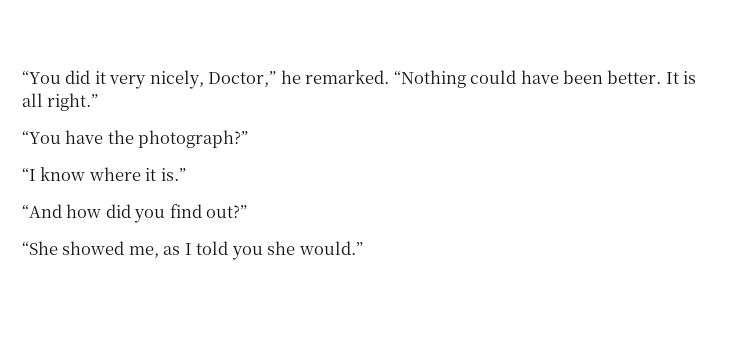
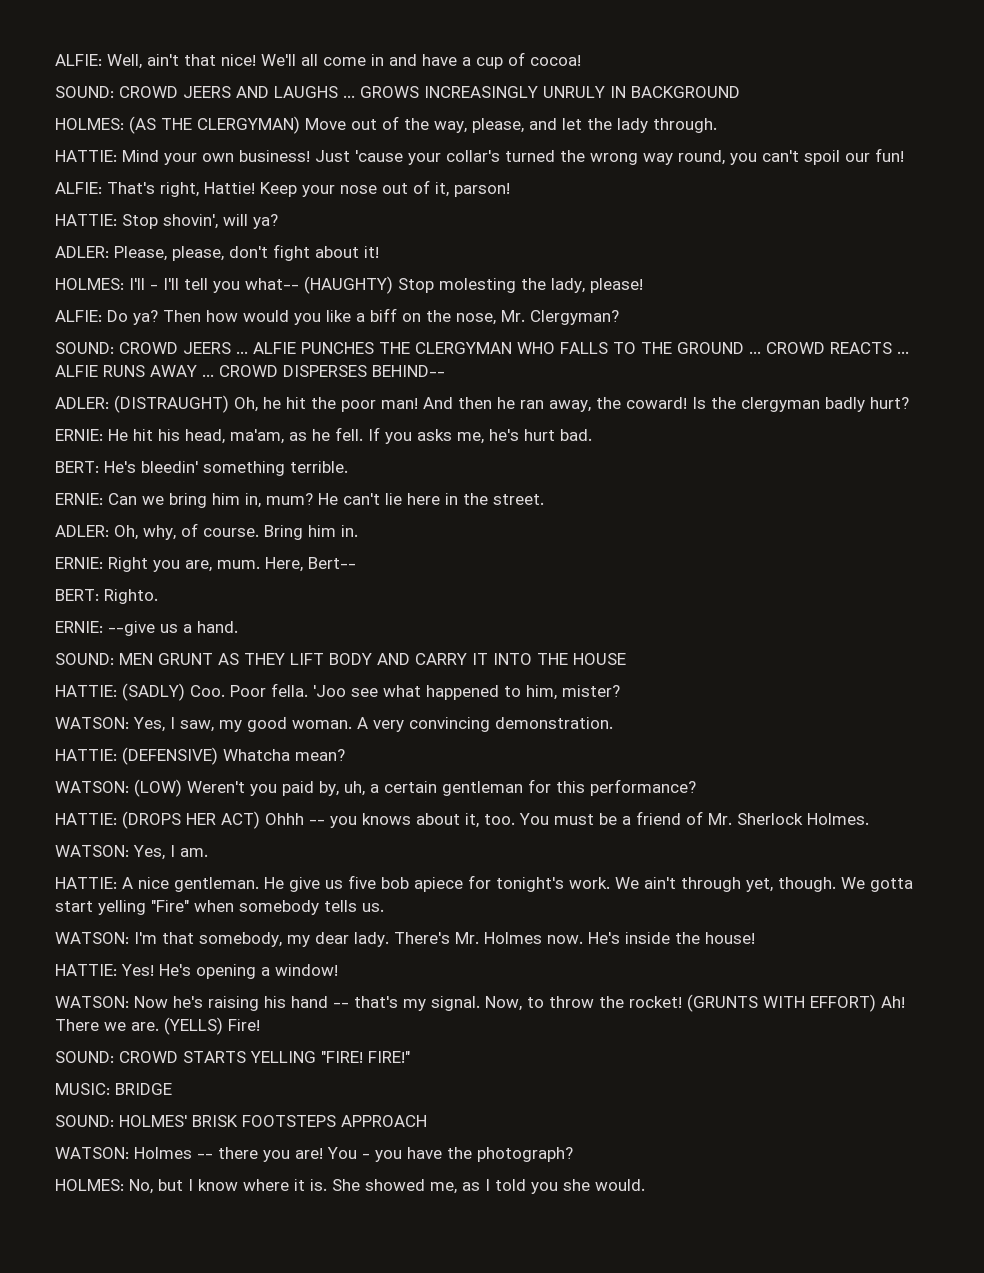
[22,70,697,89] [22,93,99,111] [22,130,249,148] [22,167,186,181] [22,204,248,223] [22,241,58,255] “You did it very nicely, Doctor,” he remarked. “Nothing could have been better. It is all right.” // “You have the photograph?” // “I know where it is.” // “And how did you find out?” // “She -> [55,52,581,69] [55,86,740,98] [55,116,717,134] [55,148,904,165] [55,180,510,197] [55,214,278,229] [55,244,379,261] [55,276,643,294] [55,308,619,325] [55,342,909,354] [55,365,445,377] [55,395,909,413] [55,427,592,444] [55,461,348,476] [55,493,544,508] [55,523,358,540] [55,557,356,572] [55,589,158,604] [55,621,238,636] [55,653,626,665] [55,683,620,701] [55,717,613,732] [55,747,345,765] [55,779,696,797] [55,811,869,829] [55,845,208,860] [55,875,913,892] [55,900,384,915] [55,932,755,947] [55,964,338,979] [55,994,905,1012] [55,1017,260,1035] [55,1051,410,1063] [55,1083,172,1095] [55,1115,427,1127] [55,1147,573,1162] [55,1179,360,1194] ALFIE: Well, ain't that nice! We'll all come in and have a cup of cocoa! // SOUND: CROWD JEERS AND LAUGHS ... GROWS INCREASINGLY UNRULY IN BACKGROUND // HOLMES: (AS THE CLERGYMAN) Move out of the way, please, and let the lady through. // HATTIE: Mind your own business! Just 'cause your collar's turned the wrong way round, you can't spoil our fun! // ALFIE: That's right, Hattie! Keep your nose out of it, parson! // HATTIE: Stop shovin', will ya? // ADLER: Please, please, don't fight about it! // HOLMES: I'll - I'll tell you what-- (HAUGHTY) Stop molesting the lady, please! // ALFIE: Do ya? Then how would you like a biff on the nose, Mr. Clergyman? // SOUND: CROWD JEERS ... ALFIE PUNCHES THE CLERGYMAN WHO FALLS TO THE GROUND ... CROWD REACTS ... ALFIE RUNS AWAY ... CROWD DISPERSES BEHIND-- // ADLER: (DISTRAUGHT) Oh, he hit the poor man! And then he ran away, the coward! Is the clergyman badly hurt? // ERNIE: He hit his head, ma'am, as he fell. If you asks me, he's hurt bad. // BERT: He's bleedin' something terrible. // ERNIE: Can we bring him in, mum? He can't lie here in the street. // ADLER: Oh, why, of course. Bring him in. // ERNIE: Right you are, mum. Here, Bert-- // BERT: Righto. // ERNIE: --give us a hand. // SOUND: MEN GRUNT AS THEY LIFT BODY AND CARRY IT INTO THE HOUSE // HATTIE: (SADLY) Coo. Poor fella. 'Joo see what happened to him, mister? // WATSON: Yes, I saw, my good woman. A very convincing demonstration. // HATTIE: (DEFENSIVE) Whatcha mean? // WATSON: (LOW) Weren't you paid by, uh, a certain gentleman for this performance? // HATTIE: (DROPS HER ACT) Ohhh -- you knows about it, too. You must be a friend of Mr. Sherlock Holmes. // WATSON: Yes, I am. // HATTIE: A nice gentleman. He give us five bob apiece for tonight's work. We ain't through yet, though. We gotta start yelling "Fire" when somebody tells us. // WATSON: I'm that somebody, my dear lady. There's Mr. Holmes now. He's inside the house! // HATTIE: Yes! He's opening a window! // WATSON: Now he's raising his hand -- that's my signal. Now, to throw the rocket! (GRUNTS WITH EFFORT) Ah! There we are. (YELLS) Fire! // SOUND: CROWD STARTS YELLING "FIRE! FIRE!" // MUSIC: BRIDGE // SOUND: HOLMES' BRISK FOOTSTEPS APPROACH // WATSON: Holmes -- there you are! You - you have the photograph? // HOLMES: No, but I know where it is. She
[298,241,363,255] would.” -> [595,1179,645,1191] would.

